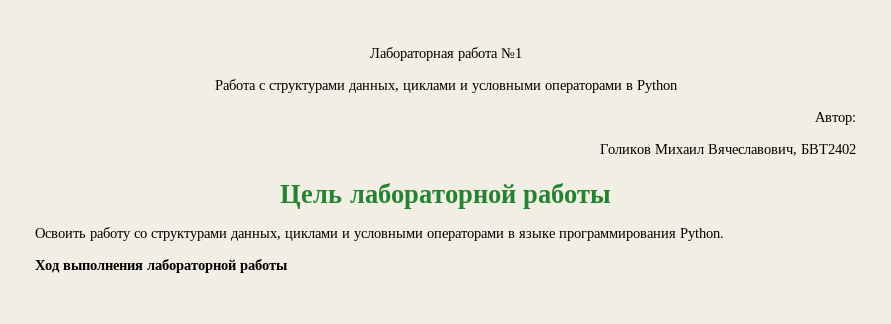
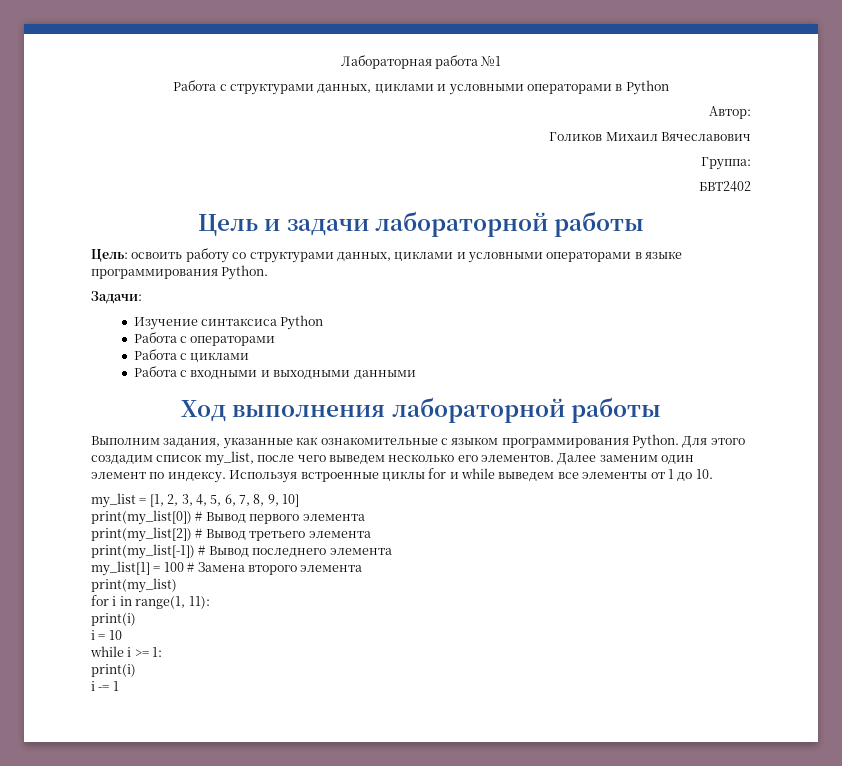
[708,144,797,156] Вячеславович, -> [661,132,751,141] [701,157,751,170] Вячеславович // Группа: //
[349,183,611,209] [35,228,86,238] лабораторной работы // Освоить -> [264,211,644,237] [91,249,183,262] и задачи лабораторной работы // Цель: освоить
[35,259,287,273] Ход выполнения лабораторной работы -> [91,291,142,304] [133,315,324,330] [133,332,276,346] [133,349,250,363] [133,366,416,380] [181,397,661,423] [91,434,745,449] [91,451,695,466] [91,468,713,483] [91,493,300,508] [91,510,365,525] [91,527,371,542] [91,544,392,559] [91,561,363,576] [91,578,177,593] [91,595,210,609] [91,613,136,626] [91,630,122,640] [90,646,163,657] [91,664,136,677] [91,681,119,691] Задачи: // Изучение синтаксиса Python // Работа с операторами // Работа с циклами // Работа с входными и выходными данными // Ход выполнения лабораторной работы // Выполним задания, указанные как ознакомительные с языком программирования Python. Для этого создадим список my_list, после чего выведем несколько его элементов. Далее заменим один элемент по индексу. Используя встроенные циклы for и while выведем все элементы от 1 до 10. // my_list = [1, 2, 3, 4, 5, 6, 7, 8, 9, 10] // print(my_list[0]) # Вывод первого элемента // print(my_list[2]) # Вывод третьего элемента // print(my_list[-1]) # Вывод последнего элемента // my_list[1] = 100 # Замена второго элемента // print(my_list) // for i in range(1, 11): // print(i) // i = 10 // while i >= 1: // print(i) // i -= 1

